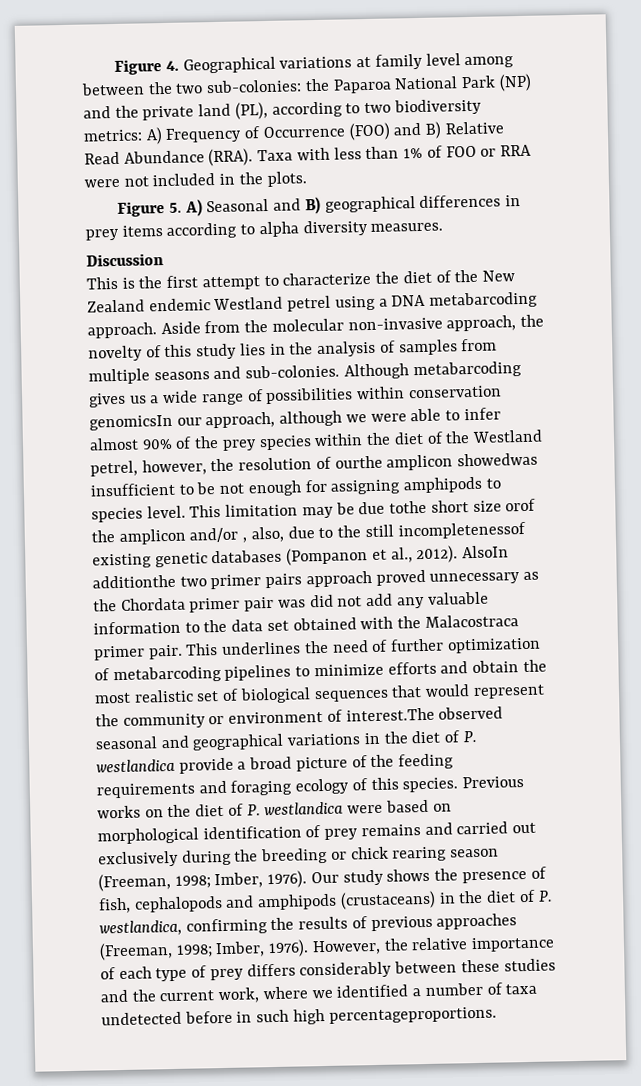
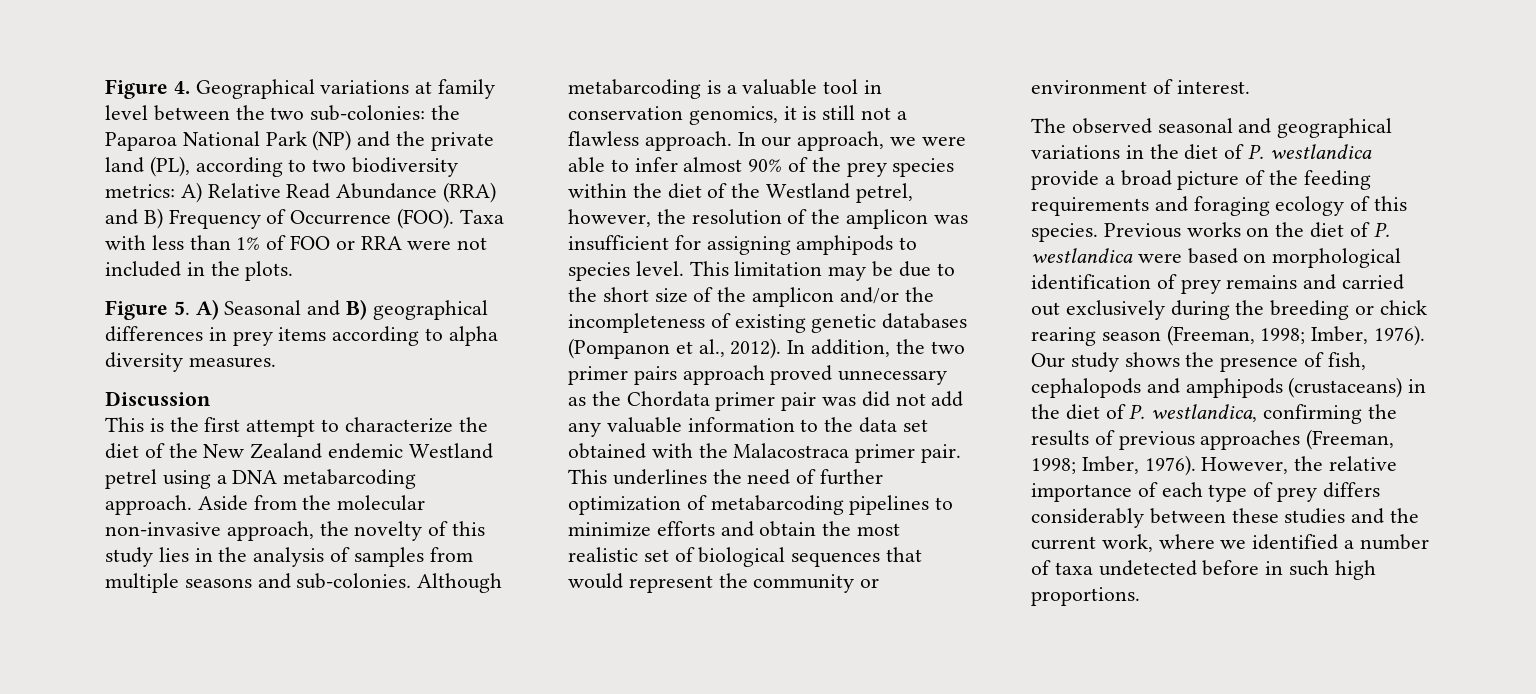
[464,56,515,69] among -> (148, 112) none
[165,121,504,143] [84,148,254,167] Frequency of Occurrence (FOO) and B) Relative Read Abundance (RRA). -> [207,182,497,203] [105,208,455,229] Relative Read Abundance (RRA) and B) Frequency of Occurrence (FOO).
[89,385,502,408] [89,414,173,431] gives us a wide range of possibilities within conservation genomicsIn -> [706,79,883,95] [568,105,907,125] [568,131,756,151] is a valuable tool in conservation genomics, it is still not a flawless approach. In
[279,410,343,427] although -> (885, 141) none
[334,452,539,471] [90,480,302,497] ourthe amplicon showedwas insufficient to be not enough -> [811,209,968,229] [568,235,669,251] the amplicon was insufficient
[389,500,428,514] tothe -> [936,263,955,276] [568,287,597,302] to the
[505,498,537,512] orof -> [693,287,714,302] of
[242,521,526,543] , also, due to the still incompletenessof -> [904,287,934,302] [568,313,731,333] the incompleteness of
[462,545,510,559] [92,574,176,589] AlsoIn additionthe -> [787,339,925,357] In addition, the
[345,707,435,722] interest.The -> [1176,80,1250,94] [1031,118,1066,133] interest. // The
[328,1006,497,1024] percentageproportions. -> [1031,587,1140,606] proportions.

